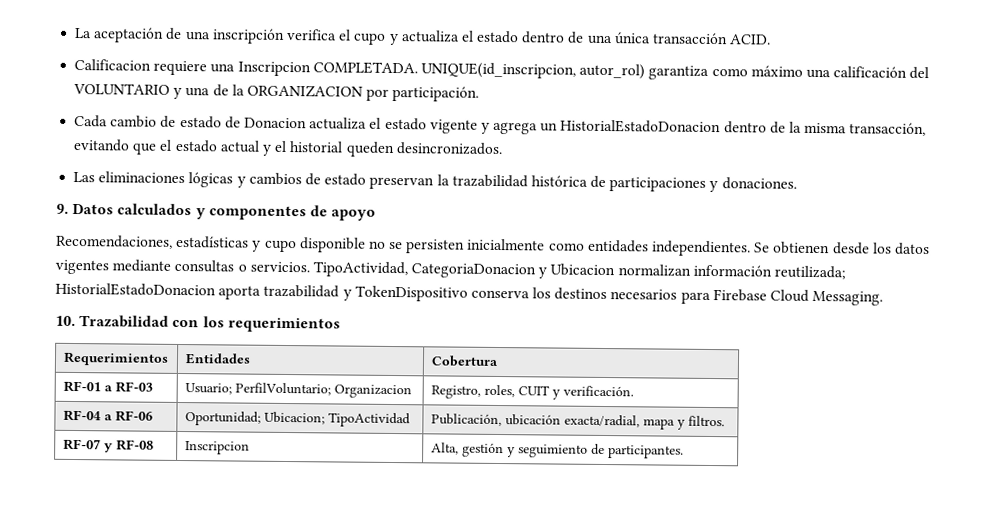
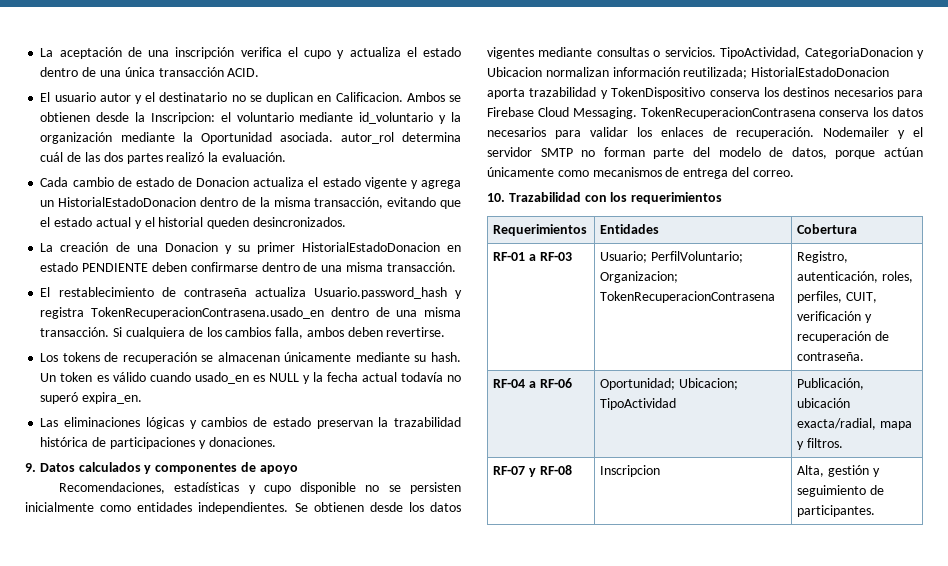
[74,58,930,80] [73,82,480,102] Calificacion requiere una Inscripcion COMPLETADA. UNIQUE(id_inscripcion, autor_rol) garantiza como máximo una calificación del VOLUNTARIO y una de la ORGANIZACION por participación. -> [40,92,461,104] [40,112,461,124] [40,132,461,144] [40,152,286,164] El usuario autor y el destinatario no se duplican en Calificacion. Ambos se obtienen desde la Inscripcion: el voluntario mediante id_voluntario y la organización mediante la Oportunidad asociada. autor_rol determina cuál de las dos partes realizó la evaluación.
(503, 149) none -> [40,242,461,254] [40,262,456,272] [40,287,462,299] [40,307,462,319] [40,327,446,339] [40,352,462,364] [40,372,462,384] [40,392,143,404] // La creación de una Donacion y su primer HistorialEstadoDonacion en estado PENDIENTE deben confirmarse dentro de una misma transacción. // El restablecimiento de contraseña actualiza Usuario.password_hash y registra TokenRecuperacionContrasena.usado_en dentro de una misma transacción. Si cualquiera de los cambios falla, ambos deben revertirse. // Los tokens de recuperación se almacenan únicamente mediante su hash. Un token es válido cuando usado_en es NULL y la fecha actual todavía no superó expira_en.
(884, 298) none -> [640,107,923,119] [487,127,923,139] [487,147,923,159] [487,167,794,179] TokenRecuperacionContrasena conserva los datos necesarios para validar los enlaces de recuperación. Nodemailer y el servidor SMTP no forman parte del modelo de datos, porque actúan únicamente como mecanismos de entrega del correo.
[333,384,412,399] Organizacion -> [600,271,679,283] [600,291,776,303] Organizacion; TokenRecuperacionContrasena
[483,384,634,400] roles, CUIT y verificación. -> [797,271,914,283] [797,291,878,303] [797,311,873,323] [797,331,890,343] [797,352,865,361] autenticación, roles, perfiles, CUIT, verificación y recuperación de contraseña.

